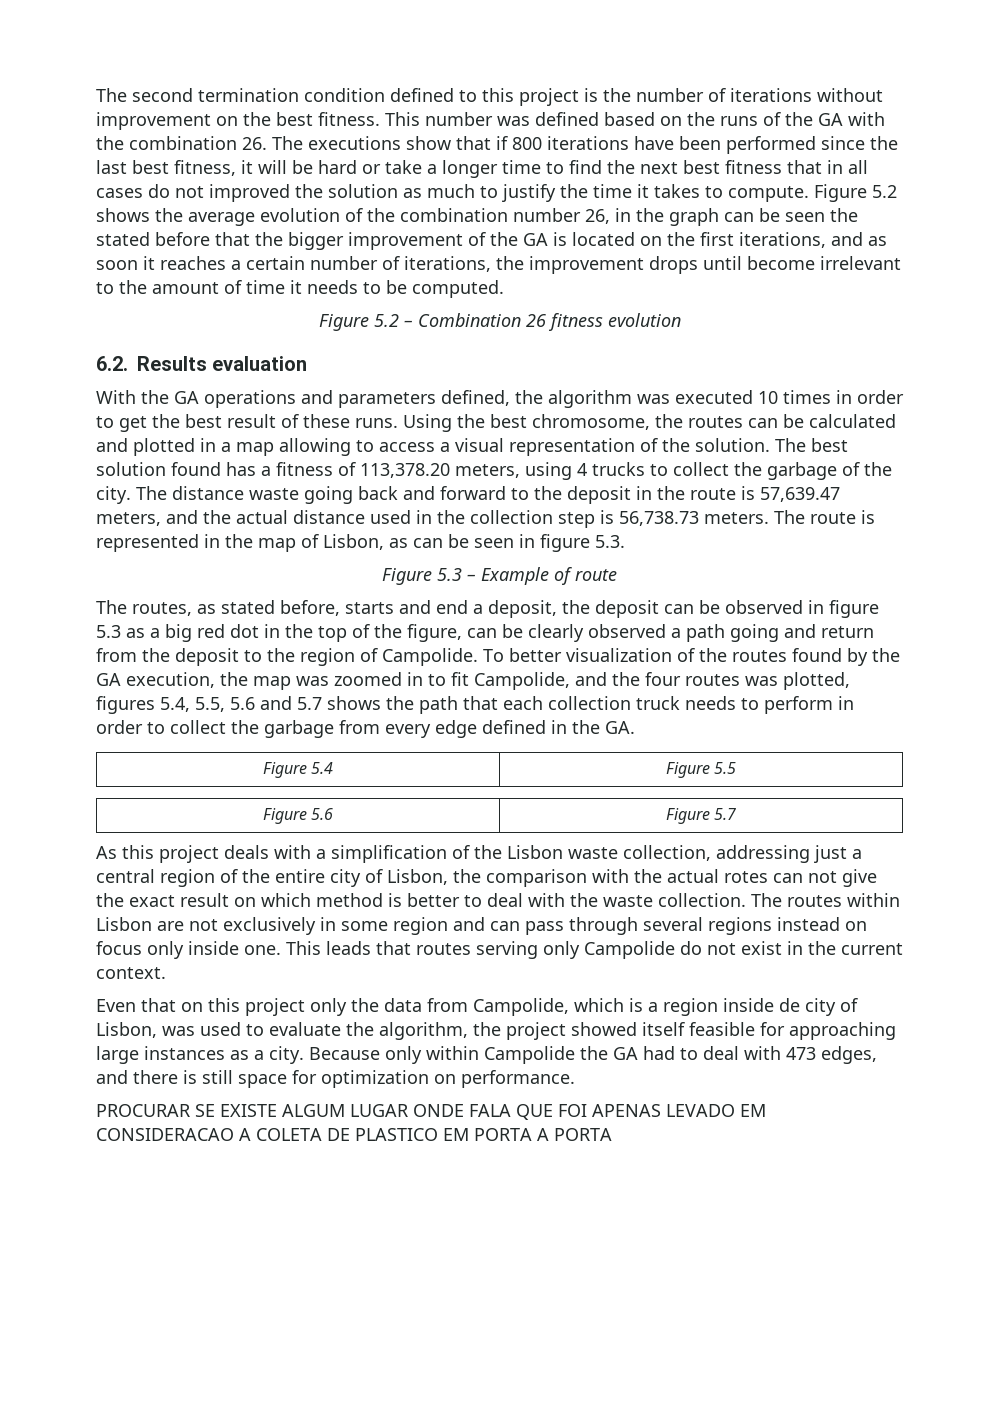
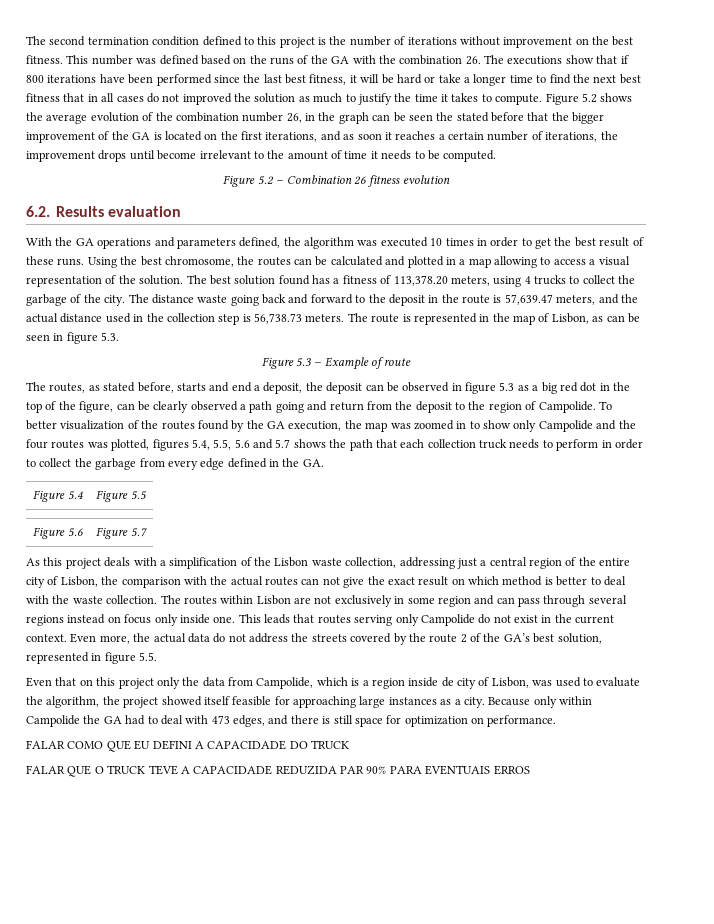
[451,672,570,690] fit Campolide, -> [483,420,593,432] show only Campolide
[724,871,768,883] rotes -> [265,577,298,586] routes
(166, 973) none -> [70,633,602,645] [26,652,158,664] Even more, the actual data do not address the streets covered by the route 2 of the GA’s best solution, represented in figure 5.5.
[96,1104,766,1120] [96,1128,612,1141] PROCURAR SE EXISTE ALGUM LUGAR ONDE FALA QUE FOI APENAS LEVADO EM CONSIDERACAO A COLETA DE PLASTICO EM PORTA A PORTA -> [26,740,349,752] [26,765,530,777] FALAR COMO QUE EU DEFINI A CAPACIDADE DO TRUCK // FALAR QUE O TRUCK TEVE A CAPACIDADE REDUZIDA PAR 90% PARA EVENTUAIS ERROS

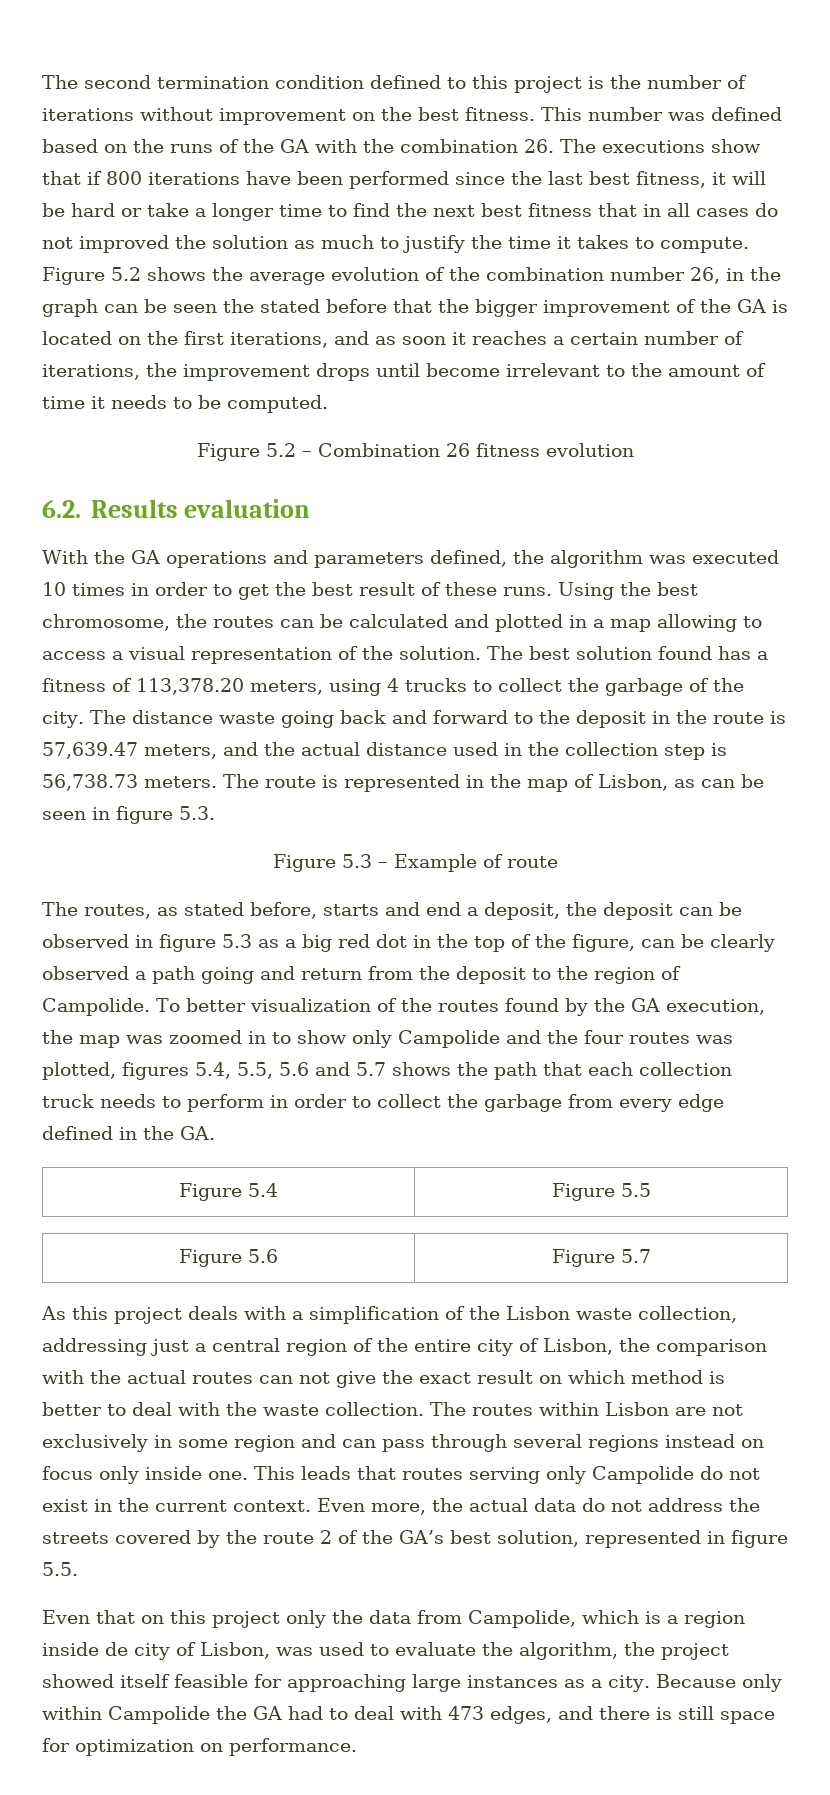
[26,740,349,752] [26,765,530,777] // FALAR COMO QUE EU DEFINI A CAPACIDADE DO TRUCK // FALAR QUE O TRUCK TEVE A CAPACIDADE REDUZIDA PAR 90% PARA EVENTUAIS ERROS -> (357, 1747) none

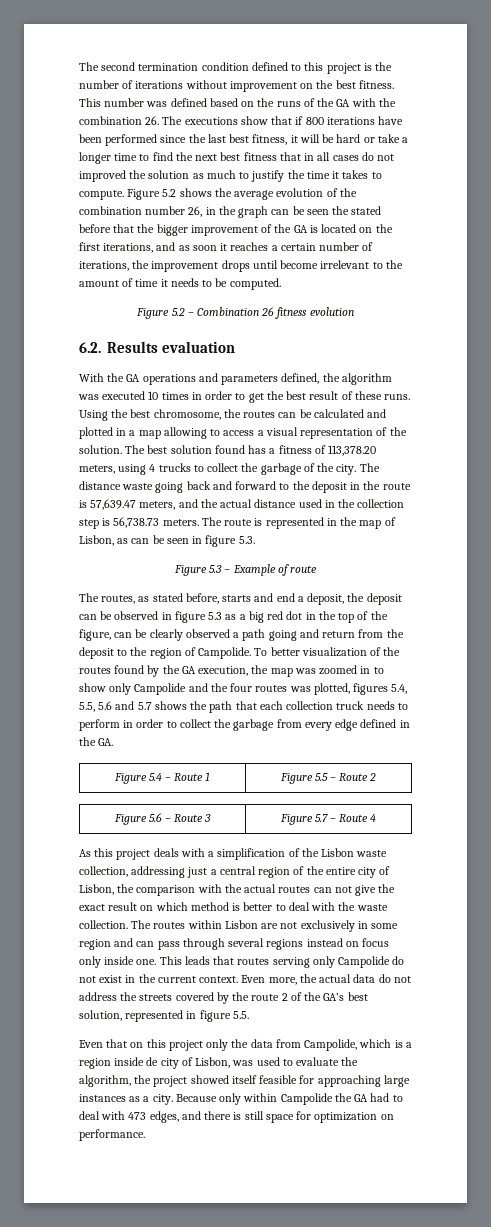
(278, 1190) none -> [165,772,211,781] – Route 1
(651, 1190) none -> [330,773,377,781] – Route 2
(278, 1256) none -> [165,814,212,822] – Route 3
(651, 1256) none -> [330,814,377,822] – Route 4

